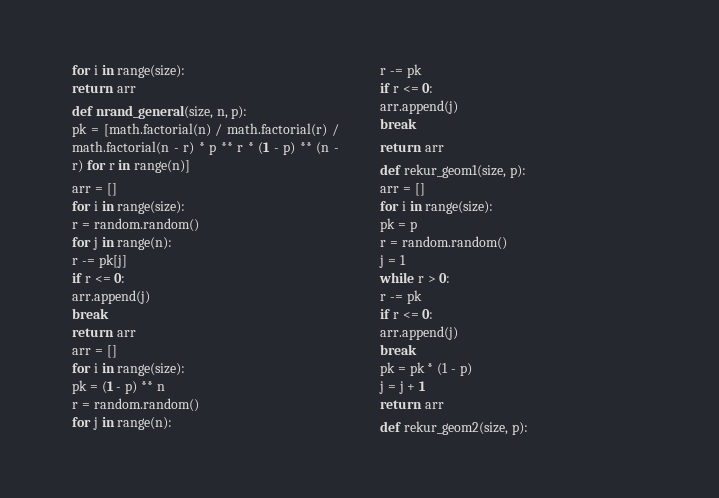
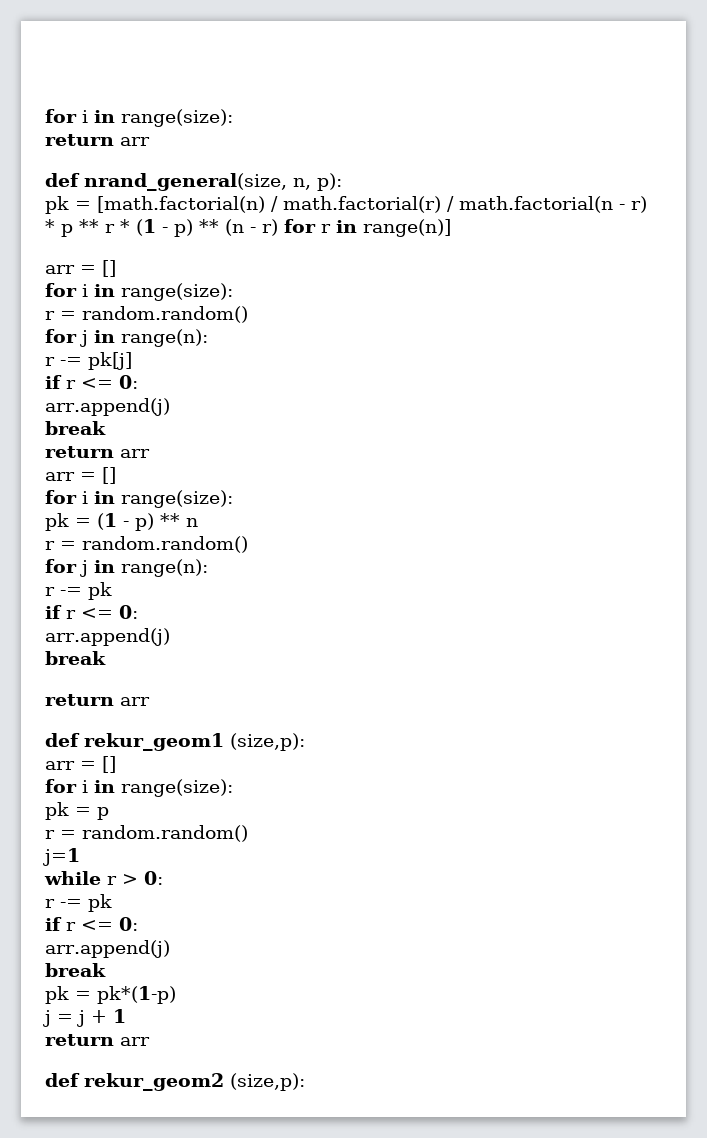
[403,164,526,178] rekur_geom1(size, p): -> [84,733,305,751] rekur_geom1 (size,p):
[379,255,406,268] j = 1 -> [43,848,80,866] j=1
[409,362,472,376] pk * (1 - p) -> [97,986,176,1004] pk*(1-p)
[403,421,528,435] rekur_geom2(size, p): -> [84,1073,305,1091] rekur_geom2 (size,p):

